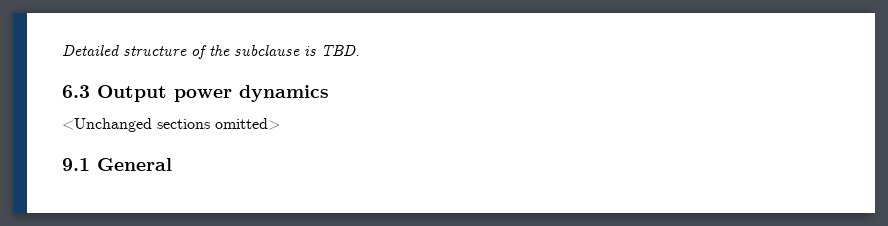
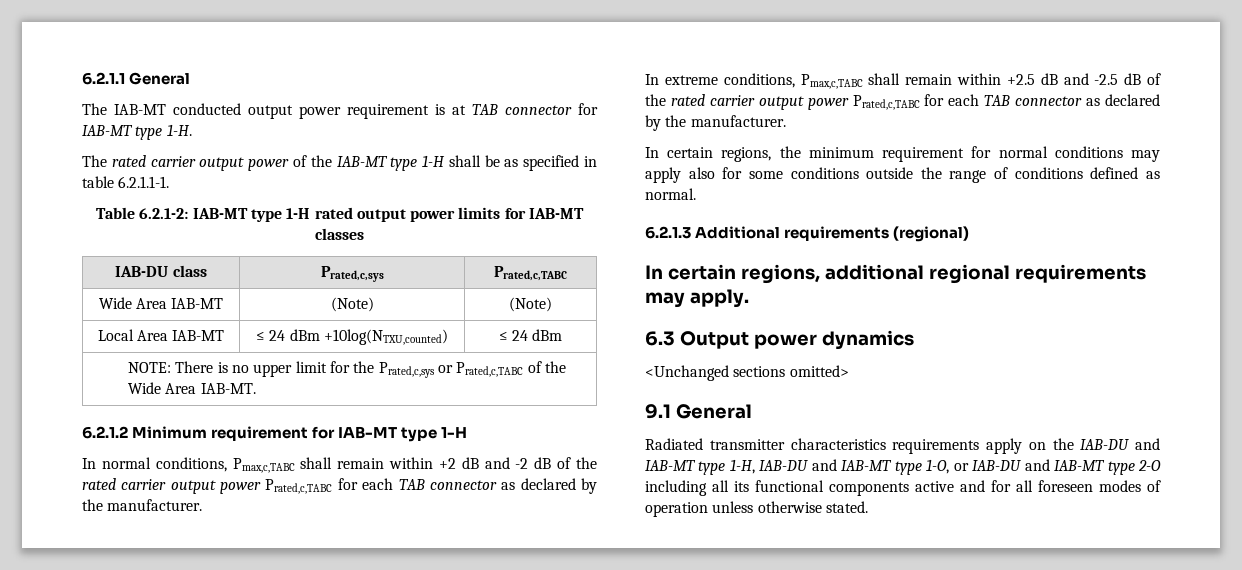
[62,45,360,59] Detailed structure of the subclause is TBD. -> [82,72,191,85] [82,103,598,119] [82,124,192,140] [82,155,597,171] [82,176,170,188] [95,207,585,222] [315,228,364,240] [115,265,207,277] [320,266,384,282] [494,266,567,281] [98,297,224,309] [330,297,374,312] [509,297,552,312] [97,329,225,341] [256,329,448,345] [498,329,563,341] [128,361,566,378] [128,382,256,394] [82,426,468,442] [82,457,598,473] [82,478,598,494] [82,499,203,511] [645,73,1161,89] [645,94,1160,110] [645,115,786,131] [645,146,1160,162] [645,167,1160,183] [645,188,696,200] [645,226,970,242] [645,264,1146,284] [645,289,749,308] 6.2.1.1 General // The IAB-MT conducted output power requirement is at TAB connector for IAB-MT type 1-H. // The rated carrier output power of the IAB-MT type 1-H shall be as specified in table 6.2.1.1-1. // Table 6.2.1-2: IAB-MT type 1-H rated output power limits for IAB-MT classes // IAB-DU class | Prated,c,sys | Prated,c,TABC // Wide Area IAB-MT | (Note) | (Note) // Local Area IAB-MT | ≤ 24 dBm +10log(NTXU,counted) | ≤ 24 dBm // NOTE: There is no upper limit for the Prated,c,sys or Prated,c,TABC of the Wide Area IAB-MT. // 6.2.1.2 Minimum requirement for IAB-MT type 1-H // In normal conditions, Pmax,c,TABC shall remain within +2 dB and -2 dB of the rated carrier output power Prated,c,TABC for each TAB connector as declared by the manufacturer. // In extreme conditions, Pmax,c,TABC shall remain within +2.5 dB and -2.5 dB of the rated carrier output power Prated,c,TABC for each TAB connector as declared by the manufacturer. // In certain regions, the minimum requirement for normal conditions may apply also for some conditions outside the range of conditions defined as normal. // 6.2.1.3 Additional requirements (regional) // In certain regions, additional regional requirements may apply.
(172, 164) none -> [645,438,1160,454] [645,459,1161,475] [645,480,1161,496] [645,501,868,517] // Radiated transmitter characteristics requirements apply on the IAB-DU and IAB-MT type 1-H, IAB-DU and IAB-MT type 1-O, or IAB-DU and IAB-MT type 2-O including all its functional components active and for all foreseen modes of operation unless otherwise stated.

